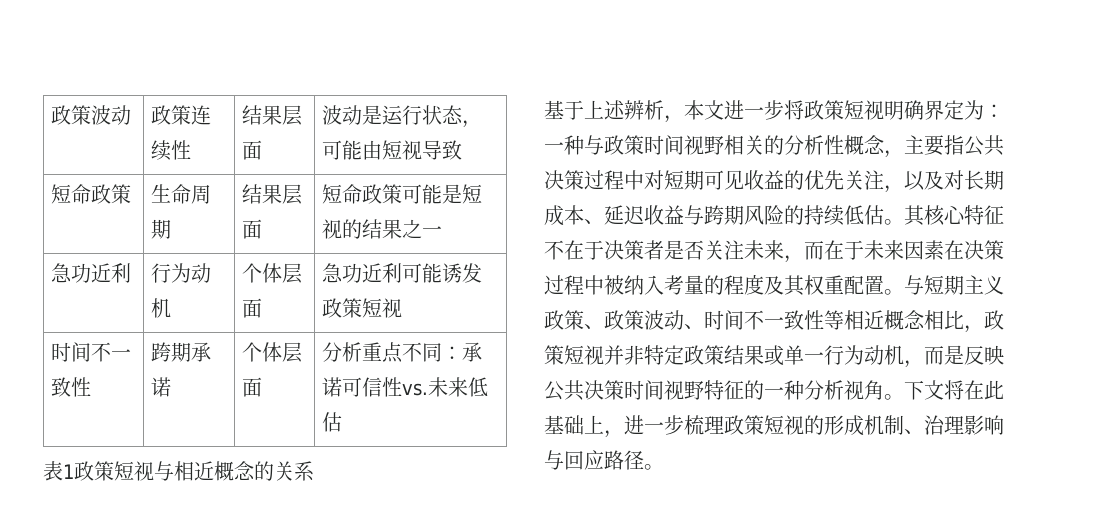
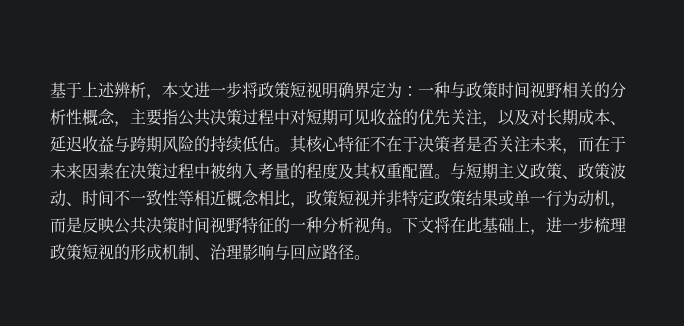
[51,105,132,125] [151,105,212,125] [151,140,192,161] [242,105,303,126] [242,140,263,160] [322,105,483,128] [322,140,463,160] [51,184,132,204] [151,184,212,204] [151,219,172,239] [242,184,303,205] [242,219,263,239] [322,184,483,204] [322,219,443,239] [51,263,132,283] [151,263,212,283] [151,298,172,318] [242,263,303,284] [242,298,263,318] [322,263,483,283] [322,298,403,318] [51,342,132,362] [51,377,92,397] [151,342,212,362] [151,377,172,397] [242,342,303,363] [242,377,263,397] [322,342,483,363] [322,377,489,397] [322,412,343,432] [43,461,314,481] 政策波动 | 政策连续性 | 结果层面 | 波动是运行状态，可能由短视导致 // 短命政策 | 生命周期 | 结果层面 | 短命政策可能是短视的结果之一 // 急功近利 | 行为动机 | 个体层面 | 急功近利可能诱发政策短视 // 时间不一致性 | 跨期承诺 | 个体层面 | 分析重点不同：承诺可信性vs.未来低估 // 表1政策短视与相近概念的关系 // -> (50, 90) none

